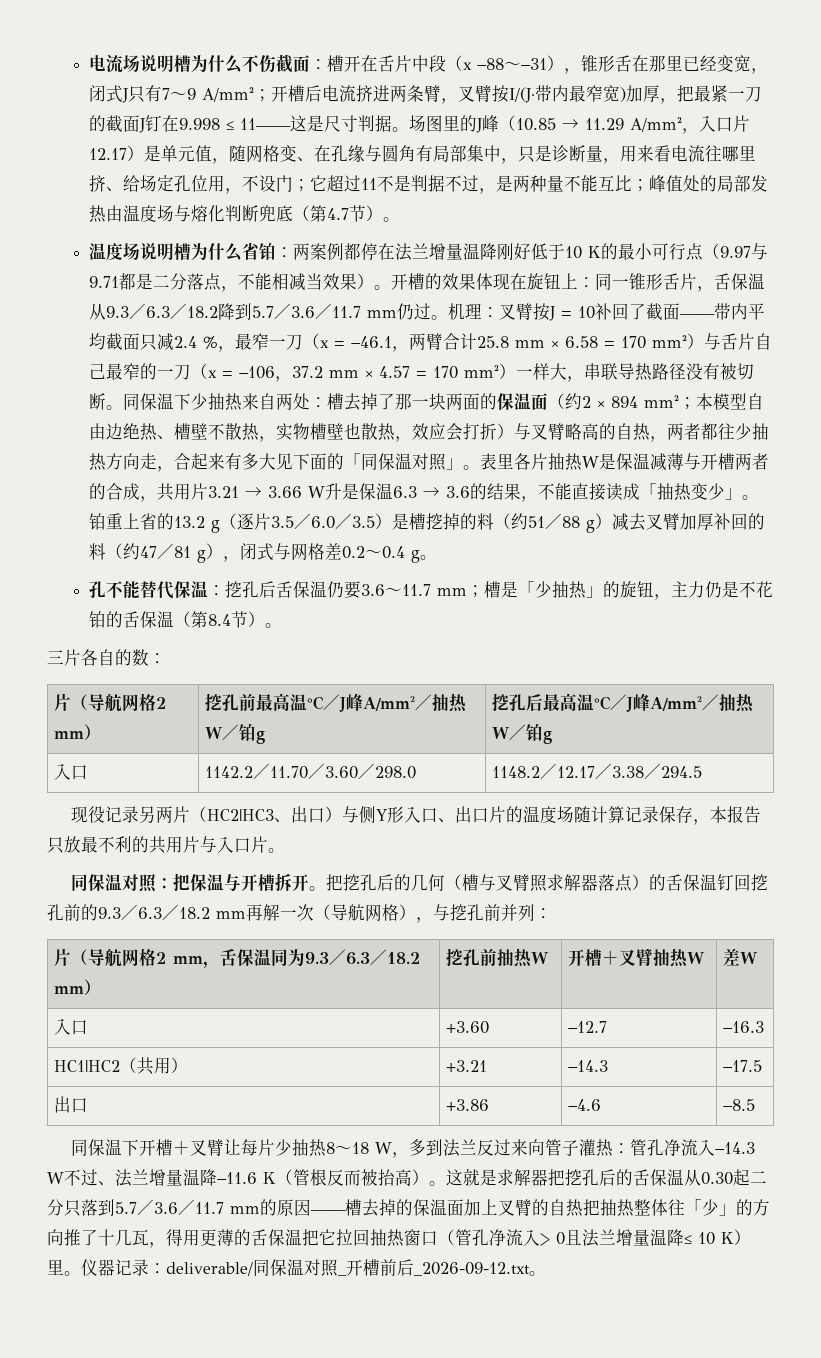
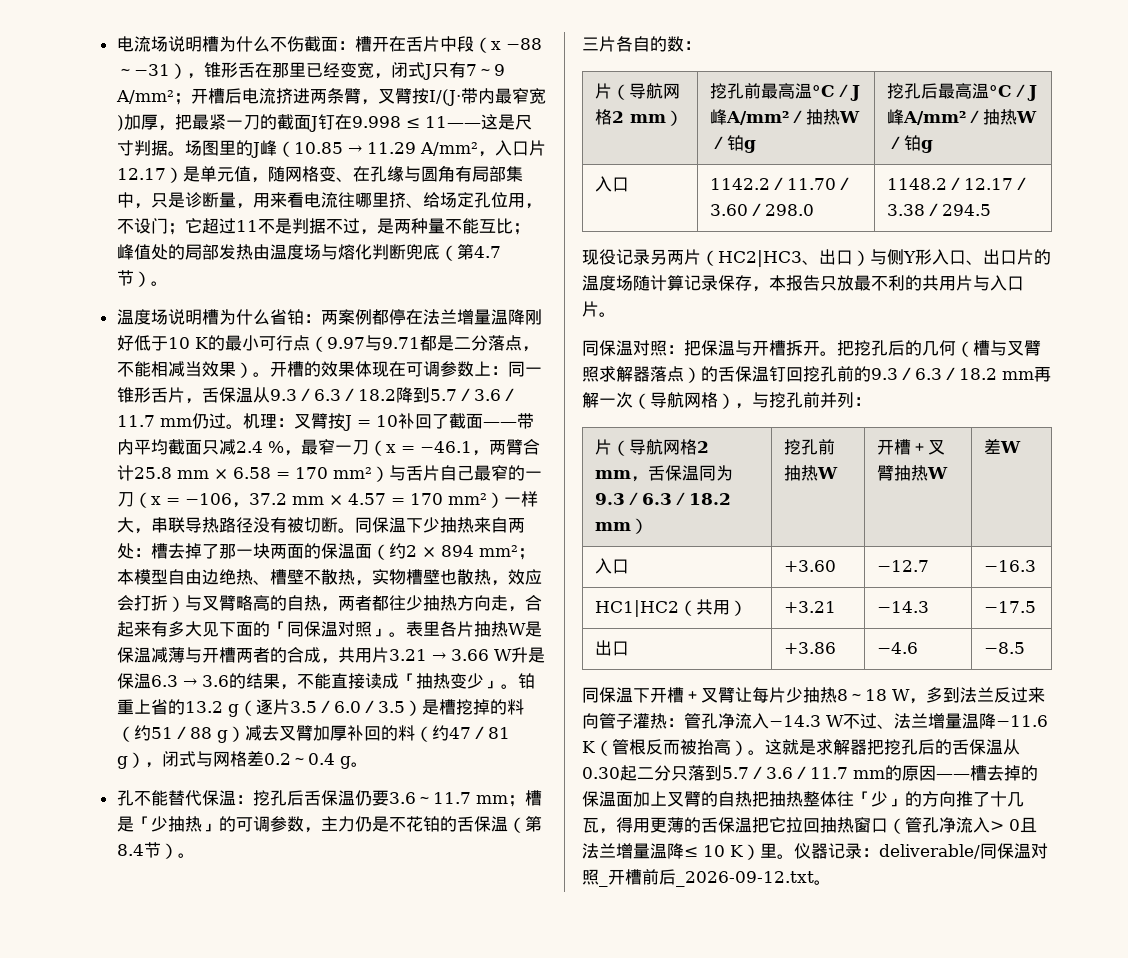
[526,273,561,290] 旋钮 -> [405,361,474,377] 可调参数
[619,581,654,598] 旋钮 -> [235,816,304,832] 可调参数

